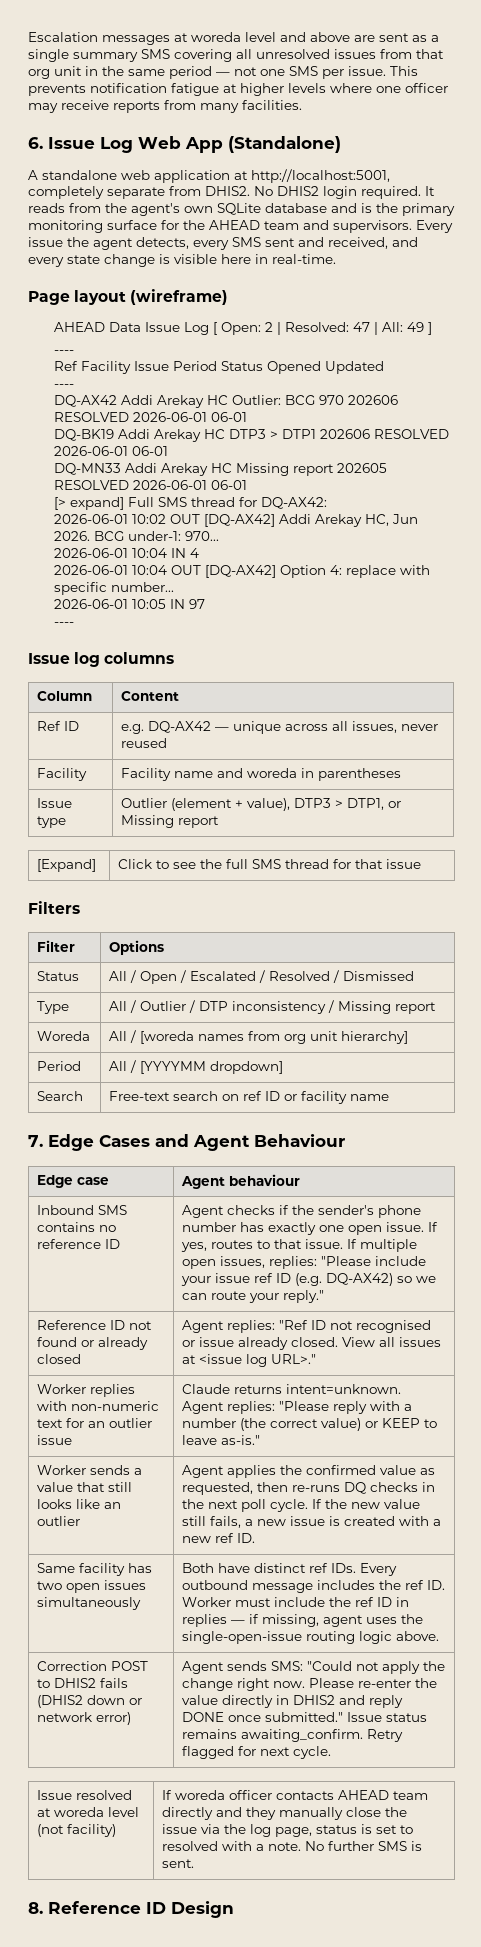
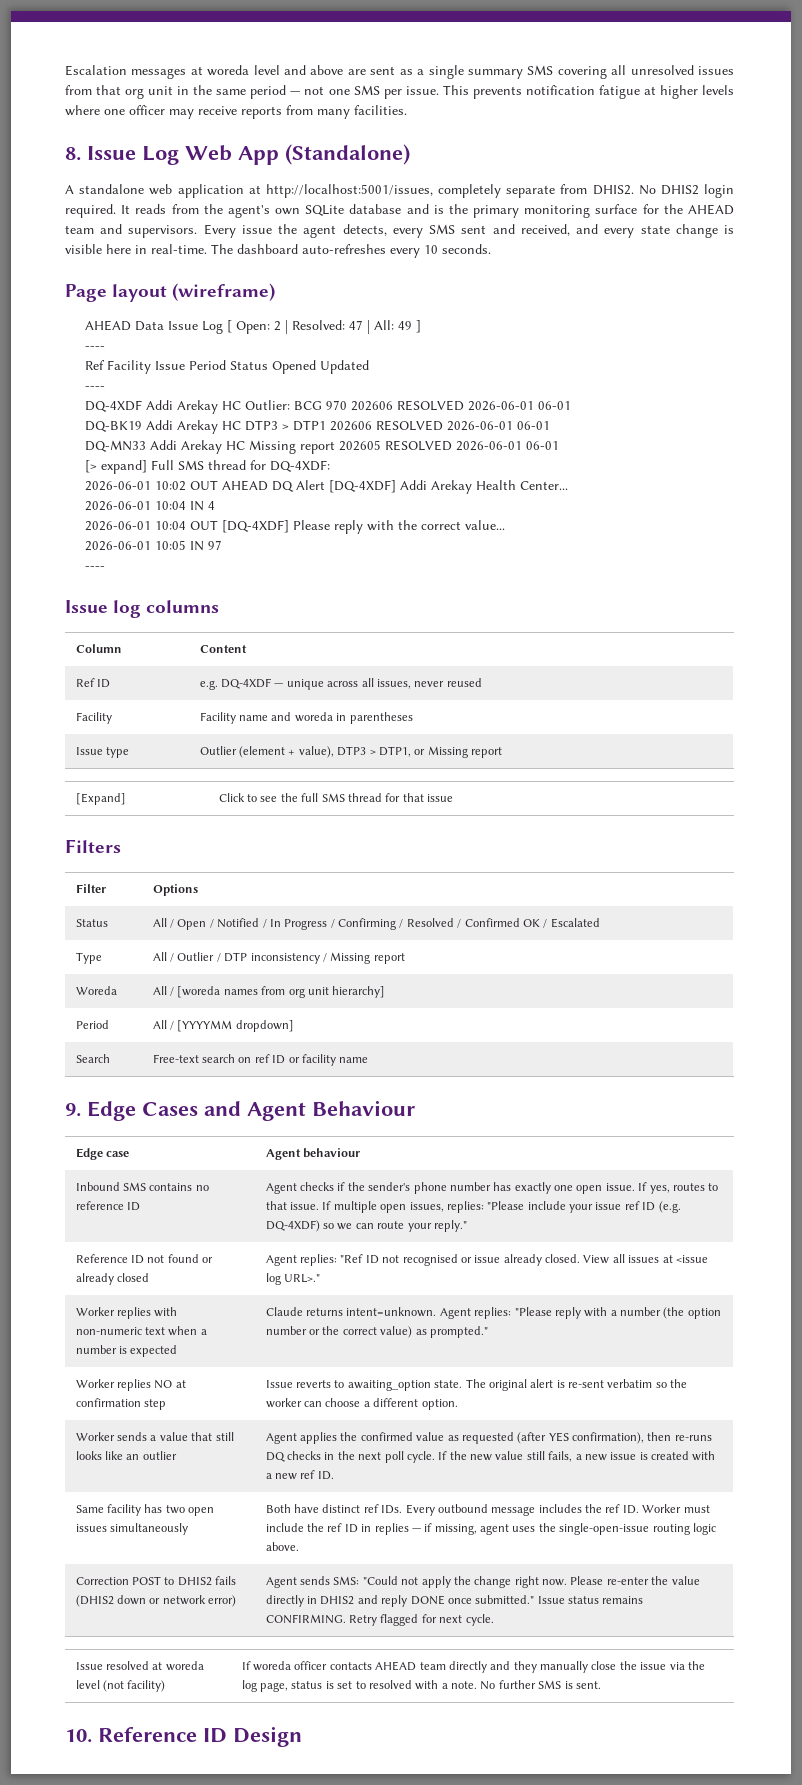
[28,137,43,149] 6. -> [65,147,81,161] 8.
[251,169,390,183] http://localhost:5001, -> [265,184,433,198] http://localhost:5001/issues,
(336, 259) none -> [211,244,491,258] The dashboard auto-refreshes every 10 seconds.
[54,395,118,407] DQ-AX42 -> [85,400,143,412] DQ-4XDF
[261,497,328,509] DQ-AX42: -> [270,460,331,472] DQ-4XDF:
[204,514,419,527] [54,531,220,541] [DQ-AX42] Addi Arekay HC, Jun 2026. BCG under-1: 970... -> [222,480,569,494] AHEAD DQ Alert [DQ-4XDF] Addi Arekay Health Center...
[205,565,431,578] [54,582,175,595] [DQ-AX42] Option 4: replace with specific number... -> [222,520,506,534] [DQ-4XDF] Please reply with the correct value...
[148,721,212,733] DQ-AX42 -> [221,678,272,689] DQ-4XDF
[190,970,415,983] Escalated / Resolved / Dismissed -> [217,918,600,930] Notified / In Progress / Confirming / Resolved / Confirmed OK / Escalated
[28,1135,43,1147] 7. -> [65,1103,81,1117] 9.
[326,1273,394,1286] DQ-AX42) -> [265,1220,320,1232] DQ-4XDF)
[66,1418,153,1428] [37,1435,73,1445] for an outlier issue -> [168,1326,207,1336] [75,1345,178,1357] when a number is expected
[270,1418,438,1431] [182,1435,261,1445] correct value) or KEEP to leave as-is." -> [687,1308,721,1319] [265,1326,488,1338] [75,1379,186,1391] [75,1398,167,1410] [265,1379,688,1391] [265,1398,458,1410] option number or the correct value) as prompted." // Worker replies NO at confirmation step | Issue reverts to awaiting_option state. The original alert is re-sent verbatim so the worker can choose a different option.
[182,1482,254,1495] requested, -> [461,1432,645,1444] requested (after YES confirmation),
[241,1729,364,1742] awaiting_confirm. -> [265,1614,346,1624] CONFIRMING.
[28,1902,43,1914] 8. -> [65,1729,92,1743] 10.

